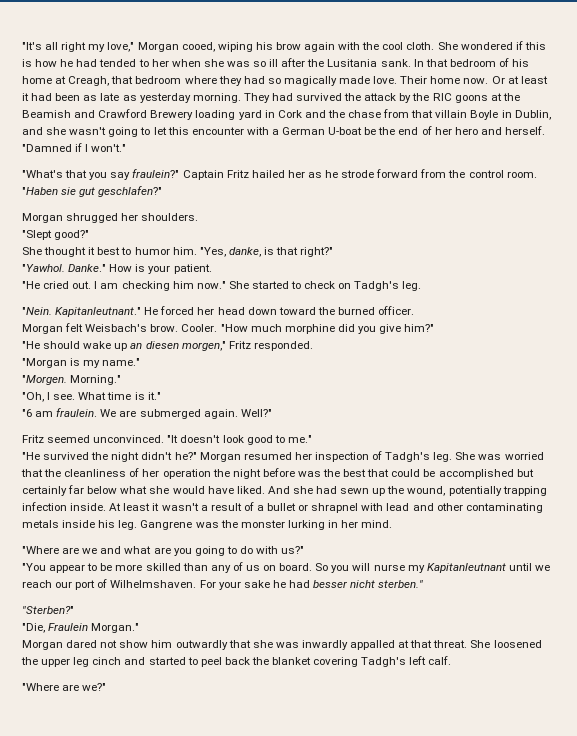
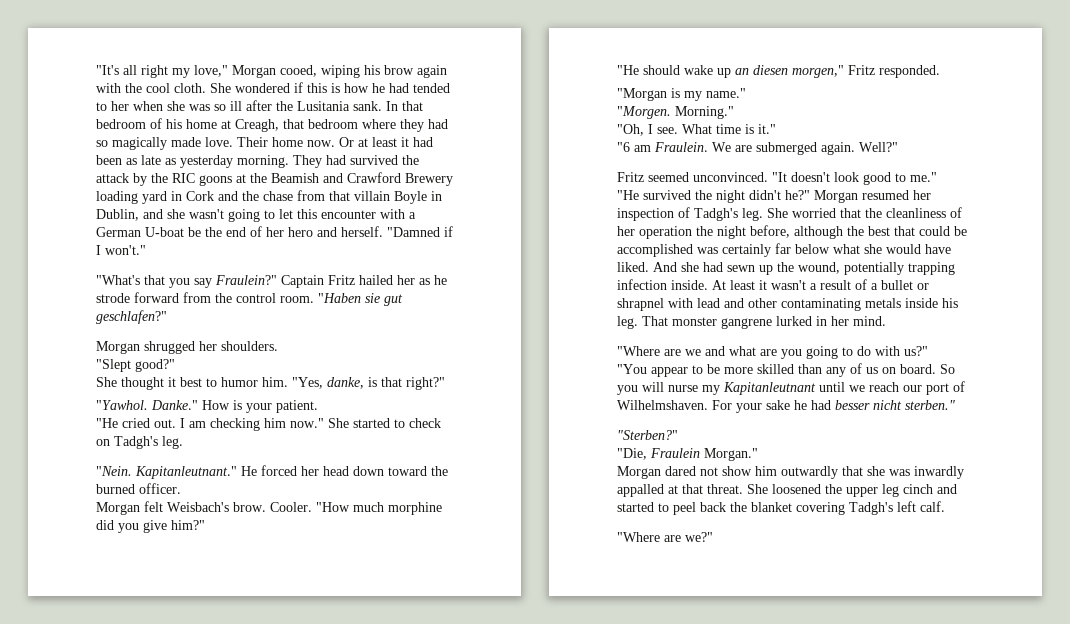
[132,169,180,178] fraulein?" -> [215,275,277,285] Fraulein?"
[56,408,98,417] fraulein. -> [654,142,708,152] Fraulein.
[478,454,502,460] was -> (788, 213) none
[262,468,321,477] before was -> [750,225,843,239] before, although
[516,469,534,477] but -> [697,247,718,254] was
[140,520,325,530] Gangrene was the monster lurking -> [642,316,812,329] That monster gangrene lurked

